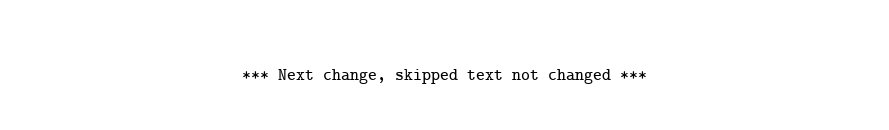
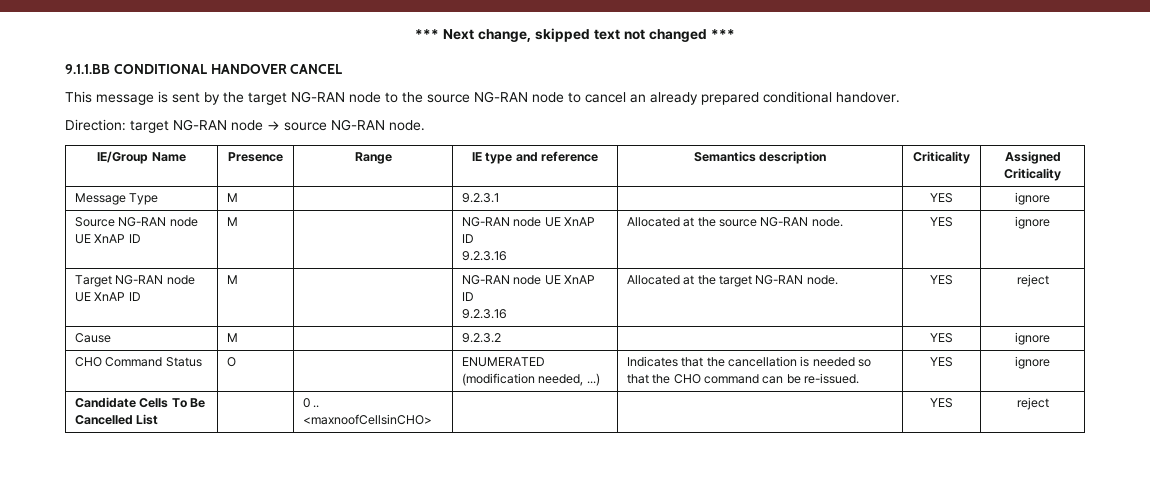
(647, 75) none -> [65,64,343,74] [65,91,900,105] [65,119,425,133] [97,151,186,164] [228,152,283,162] [354,152,392,164] [471,151,599,164] [693,151,827,164] [913,151,970,164] [1004,151,1061,164] [1004,168,1061,181] [74,193,159,205] [226,193,238,202] [461,193,499,203] [930,193,953,203] [1015,192,1050,205] [74,217,198,227] [74,234,141,244] [226,217,238,226] [461,217,596,227] [461,234,474,243] [461,251,507,261] [626,217,843,227] [930,217,953,227] [1015,216,1050,229] [74,275,195,287] [74,292,141,302] [226,275,238,284] [461,275,596,285] [461,292,474,301] [461,309,507,319] [626,275,838,287] [930,275,953,285] [1016,274,1049,287] [74,333,111,343] [226,333,238,342] [461,333,501,343] [930,333,953,343] [1015,332,1050,345] [74,357,202,367] [226,357,236,367] [461,357,545,367] [461,373,600,386] [626,356,872,367] [626,373,860,384] [930,357,953,367] [1015,356,1050,369] [74,397,206,408] [74,414,159,425] [302,398,320,408] [302,414,432,425] [930,398,953,408] [1016,397,1049,410] // 9.1.1.BB CONDITIONAL HANDOVER CANCEL // This message is sent by the target NG-RAN node to the source NG-RAN node to cancel an already prepared conditional handover. // Direction: target NG-RAN node → source NG-RAN node. // IE/Group Name | Presence | Range | IE type and reference | Semantics description | Criticality | Assigned Criticality // Message Type | M | | 9.2.3.1 | | YES | ignore // Source NG-RAN node UE XnAP ID | M | | NG-RAN node UE XnAP ID // 9.2.3.16 | Allocated at the source NG-RAN node. | YES | ignore // Target NG-RAN node UE XnAP ID | M | | NG-RAN node UE XnAP ID // 9.2.3.16 | Allocated at the target NG-RAN node. | YES | reject // Cause | M | | 9.2.3.2 | | YES | ignore // CHO Command Status | O | | ENUMERATED (modification needed, ...) | Indicates that the cancellation is needed so that the CHO command can be re-issued. | YES | ignore // Candidate Cells To Be Cancelled List | | 0 .. <maxnoofCellsinCHO> | | | YES | reject

